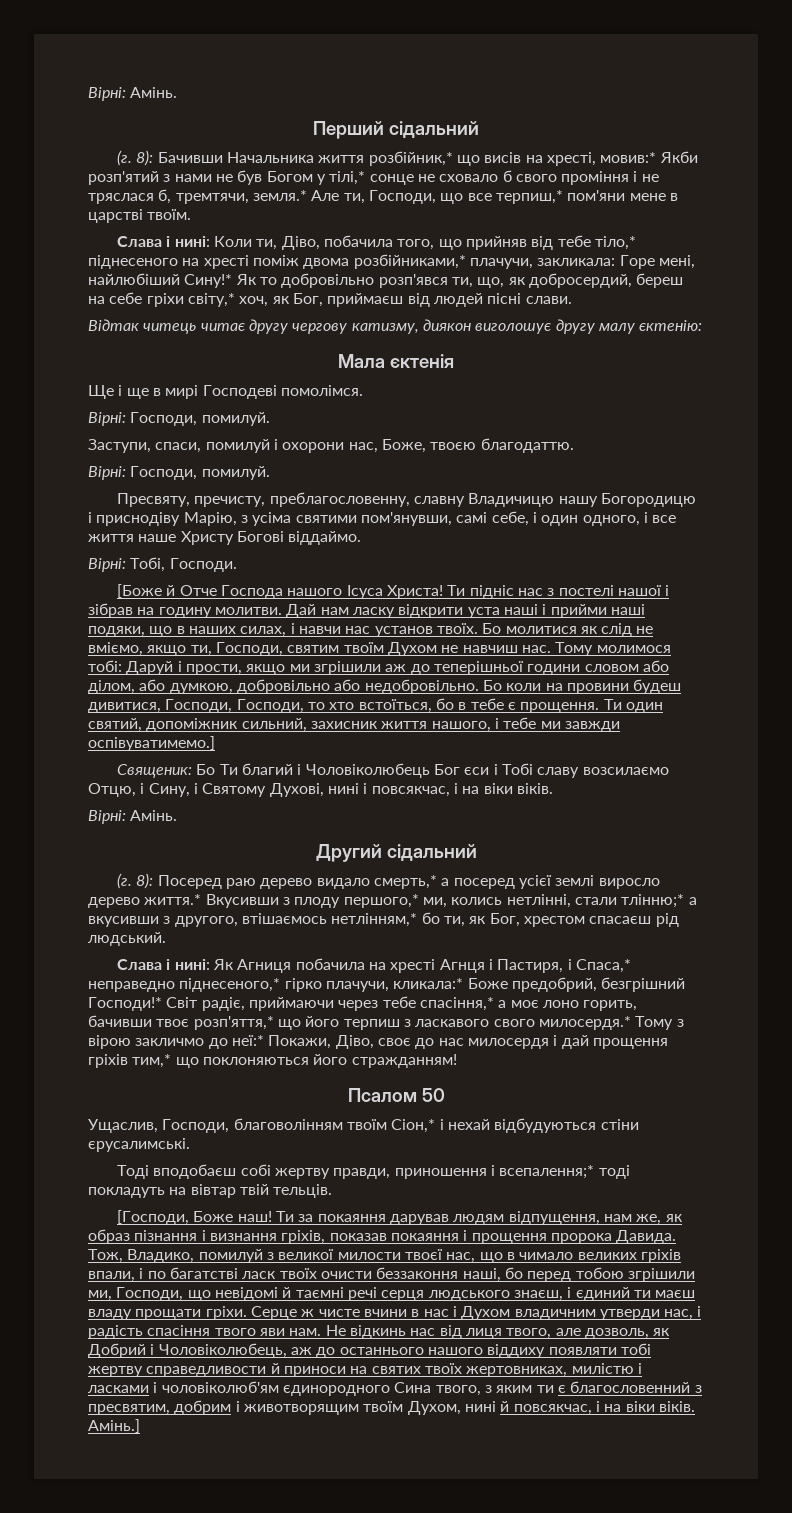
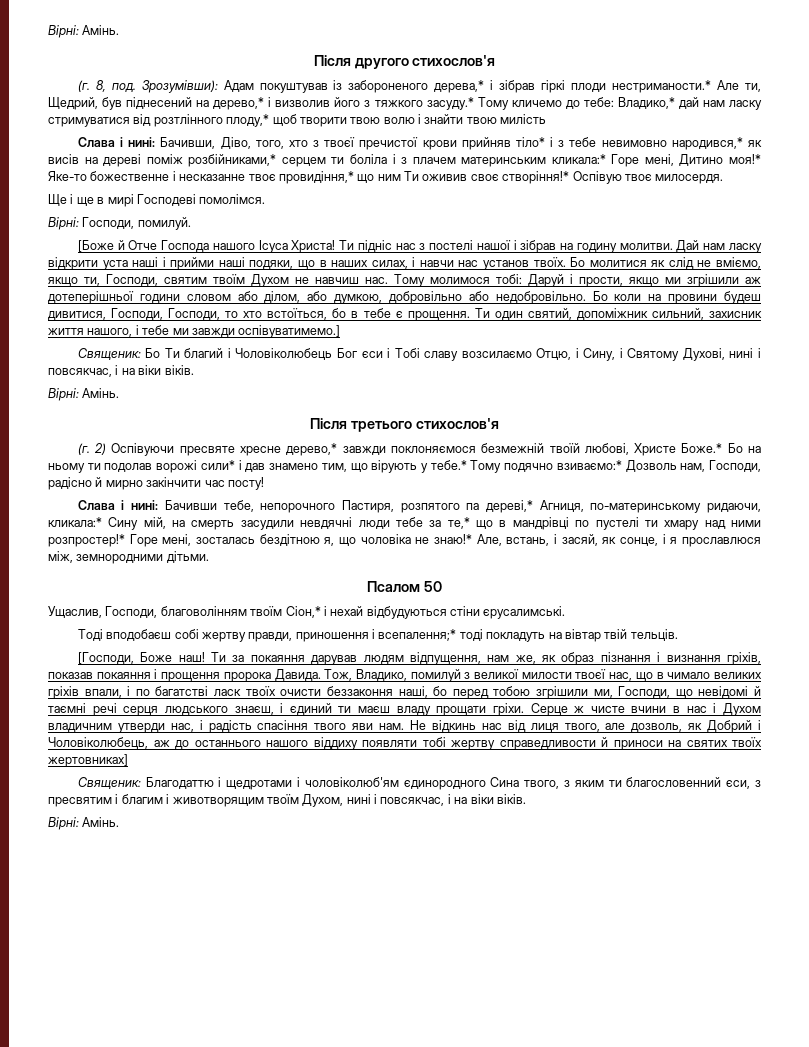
[88,87,178,101] [313,121,479,139] [117,150,698,166] [88,170,659,185] [88,189,678,204] [88,209,192,223] [117,235,636,250] [88,254,695,269] [88,273,684,288] [88,292,572,307] [88,319,703,334] [338,354,454,368] Вірні: Амінь. // Перший сідальний // (г. 8): Бачивши Начальника життя розбійник,* що висів на хресті, мовив:* Якби розп'ятий з нами не був Богом у тілі,* сонце не сховало б свого проміння і не тряслася б, тремтячи, земля.* Але ти, Господи, що все терпиш,* пом'яни мене в царстві твоїм. // Слава і нині: Коли ти, Діво, побачила того, що прийняв від тебе тіло,* піднесеного на хресті поміж двома розбійниками,* плачучи, закликала: Горе мені, найлюбіший Сину!* Як то добровільно розп'явся ти, що, як добросердий, береш на себе гріхи світу,* хоч, як Бог, приймаєш від людей пісні слави. // Відтак читець читає другу чергову катизму, диякон виголошує другу малу єктенію: // Мала єктенія -> [48,25,120,38] [313,55,496,69] [77,80,762,93] [48,97,762,110] [48,114,547,127] [77,137,763,150] [48,154,761,167] [48,171,724,184] Вірні: Амінь. // Після другого стихослов'я // (г. 8, под. Зрозумівши): Адам покуштував із забороненого дерева,* і зібрав гіркі плоди нестриманости.* Але ти, Щедрий, був піднесений на дерево,* і визволив його з тяжкого засуду.* Тому кличемо до тебе: Владико,* дай нам ласку стримуватися від розтлінного плоду,* щоб творити твою волю і знайти твою милість // Слава і нині: Бачивши, Діво, того, хто з твоєї пречистої крови прийняв тіло* і з тебе невимовно народився,* як висів на дереві поміж розбійниками,* серцем ти боліла і з плачем материнським кликала:* Горе мені, Дитино моя!* Яке-то божественне і несказанне твоє провидіння,* що ним Ти оживив своє створіння!* Оспівую твоє милосердя.
[88,438,574,453] [88,466,270,480] [117,492,696,507] [88,511,677,526] [88,531,362,545] [88,557,237,572] // Заступи, спаси, помилуй і охорони нас, Боже, твоєю благодаттю. // Вірні: Господи, помилуй. // Пресвяту, пречисту, преблагословенну, славну Владичицю нашу Богородицю і приснодіву Марію, з усіма святими пом'янувши, самі себе, і один одного, і все життя наше Христу Богові віддаймо. // Вірні: Тобі, Господи. -> (191, 223) none
[410,661,524,675] до теперішньої -> [48,291,134,304] дотеперішньої
[315,844,477,862] [117,873,660,889] [88,894,697,908] [88,912,679,927] [88,932,166,946] [117,958,631,973] [88,977,686,992] [88,996,638,1011] [88,1015,684,1030] [88,1035,668,1049] [88,1054,457,1068] Другий сідальний // (г. 8): Посеред раю дерево видало смерть,* а посеред усієї землі виросло дерево життя.* Вкусивши з плоду першого,* ми, колись нетлінні, стали тлінню;* а вкусивши з другого, втішаємось нетлінням,* бо ти, як Бог, хрестом спасаєш рід людський. // Слава і нині: Як Агниця побачила на хресті Агнця і Пастиря, і Спаса,* неправедно піднесеного,* гірко плачучи, кликала:* Боже предобрий, безгрішний Господи!* Світ радіє, приймаючи через тебе спасіння,* а моє лоно горить, бачивши твоє розп'яття,* що його терпиш з ласкавого свого милосердя.* Тому з вірою закличмо до неї:* Покажи, Діво, своє до нас милосердя і дай прощення гріхів тим,* що поклоняються його стражданням! -> [310,418,499,432] [77,443,761,456] [48,460,761,473] [48,477,264,490] [77,500,761,513] [48,517,761,530] [48,534,761,547] [48,551,209,564] Після третього стихослов'я // (г. 2) Оспівуючи пресвяте хресне дерево,* завжди поклоняємося безмежній твоїй любові, Христе Боже.* Бо на ньому ти подолав ворожі сили* і дав знамено тим, що вірують у тебе.* Тому подячно взиваємо:* Дозволь нам, Господи, радісно й мирно закінчити час посту! // Слава і нині: Бачивши тебе, непорочного Пастиря, розпятого па дереві,* Агниця, по-материнському ридаючи, кликала:* Сину мій, на смерть засудили невдячні люди тебе за те,* що в мандрівці по пустелі ти хмару над ними розпростер!* Горе мені, зосталась бездітною я, що чоловіка не знаю!* Але, встань, і засяй, як сонце, і я прославлюся між, земнородними дітьми.
[466,1363,642,1377] [88,1385,149,1393] жертовниках, милістю і ласками -> [48,754,128,767] [77,777,293,790] жертовниках] // Священик: Благодаттю і щедротами
[557,1381,702,1393] [88,1400,232,1415] є благословенний з пресвятим, добрим -> [626,777,761,789] [48,794,163,807] благословенний єси, з пресвятим і благим
[500,1401,695,1415] [88,1419,140,1433] й повсякчас, і на віки віків. Амінь.] -> [374,794,526,806] [48,817,120,830] і повсякчас, і на віки віків. // Вірні: Амінь.

